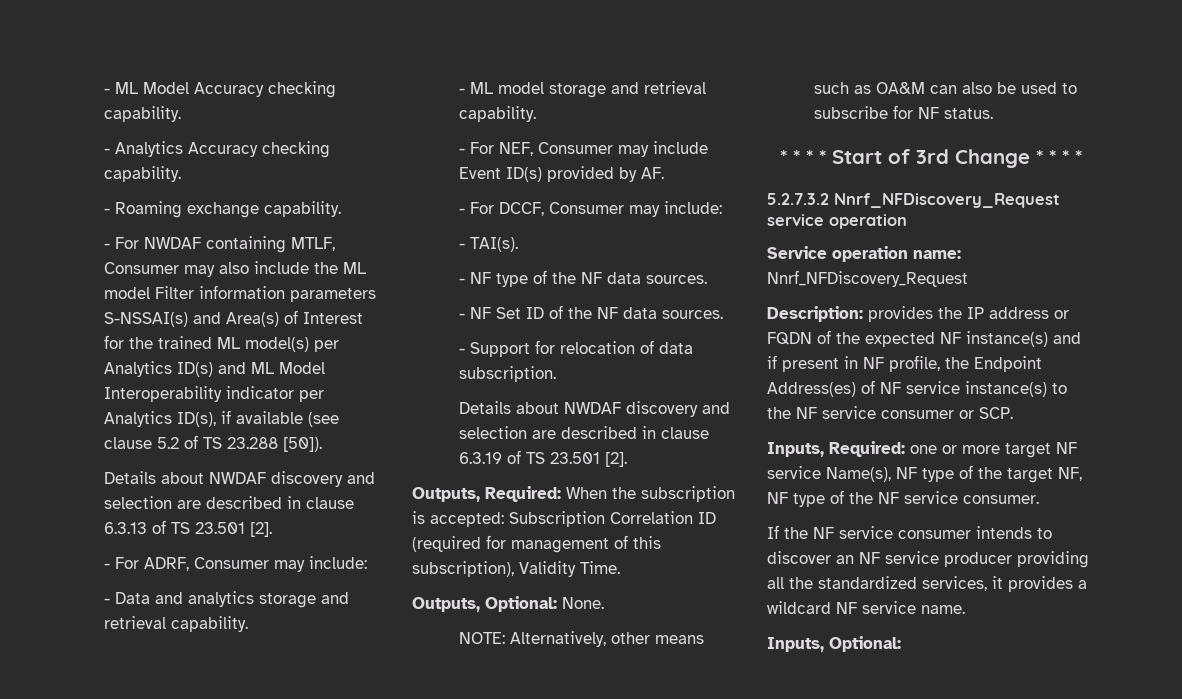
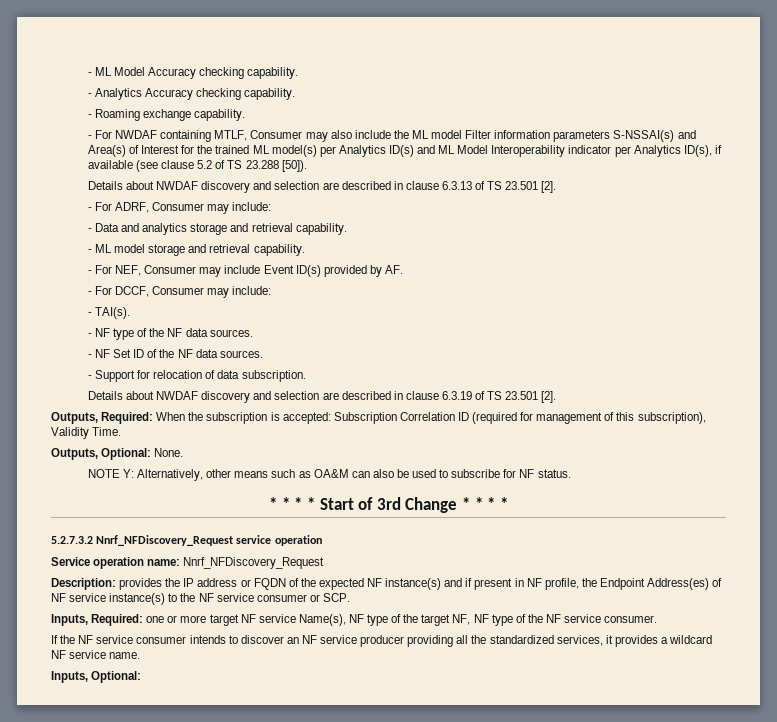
[458,632,505,644] NOTE: -> [87,469,134,478] NOTE Y:

